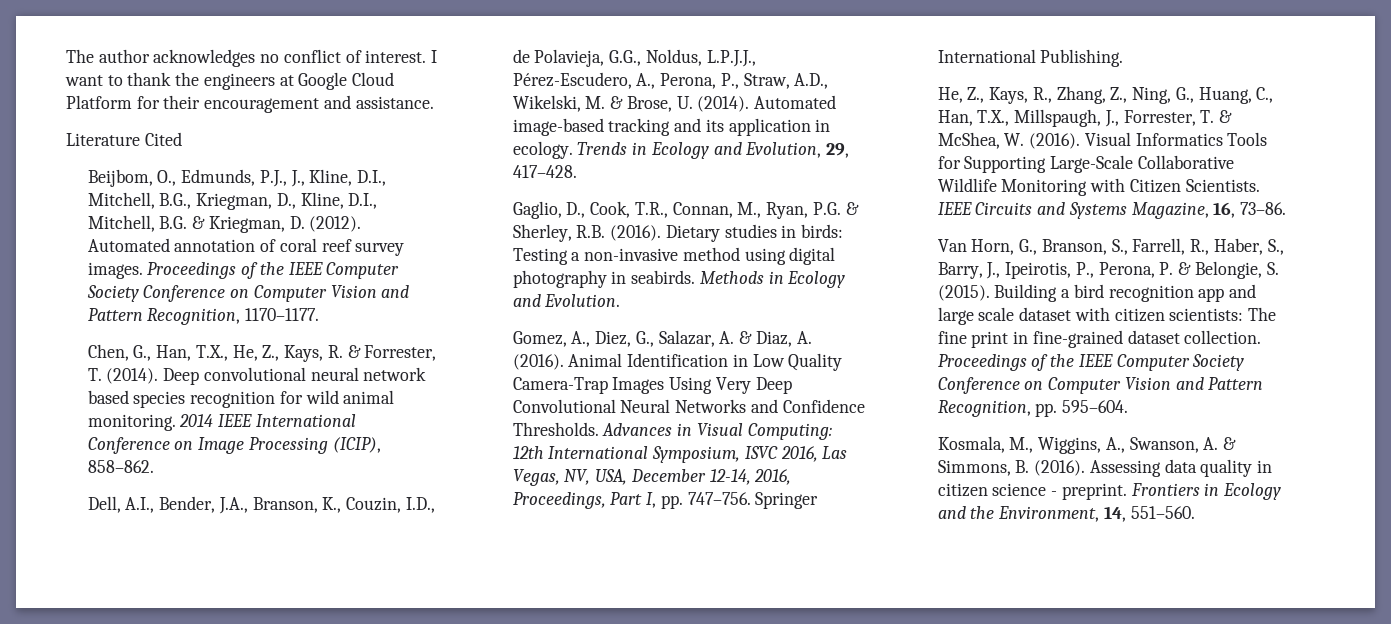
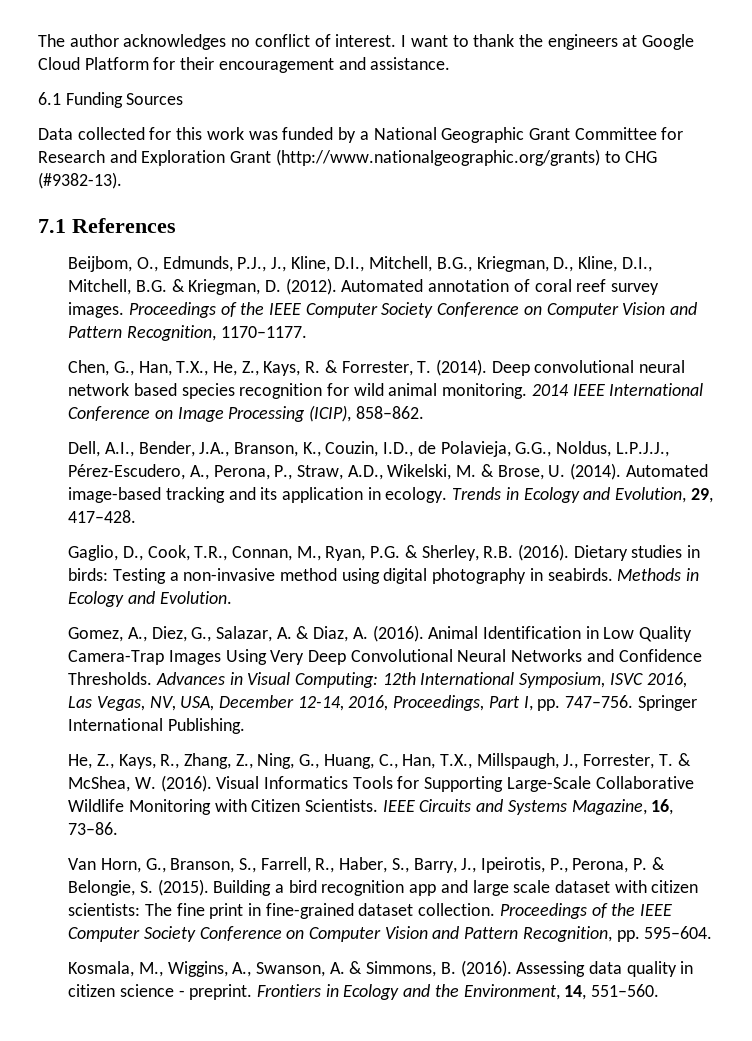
[66,132,182,146] Literature Cited -> [38,92,184,108] [38,127,684,143] [38,149,658,166] [38,172,122,189] [38,218,176,233] 6.1 Funding Sources // Data collected for this work was funded by a National Geographic Grant Committee for Research and Exploration Grant (http://www.nationalgeographic.org/grants) to CHG (#9382-13). // 7.1 References

